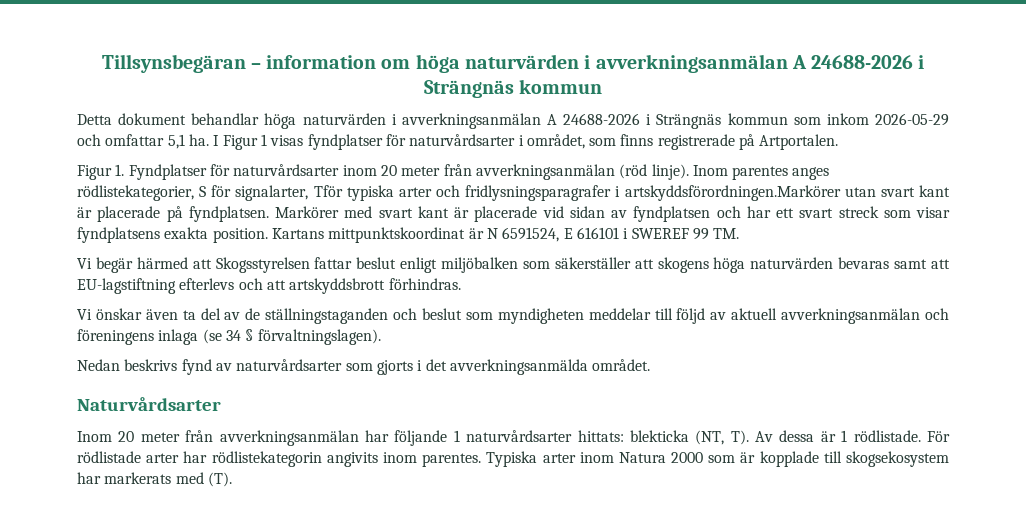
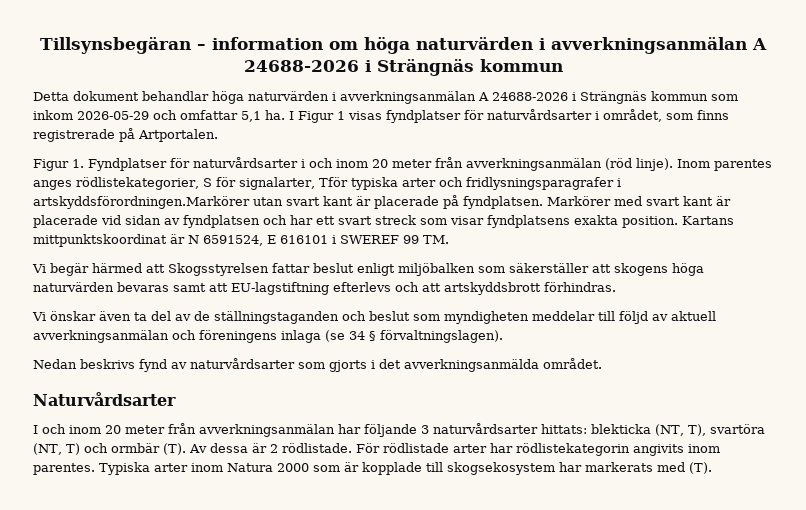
(340, 170) none -> [301,158,333,168] i och
[77,431,112,442] Inom -> [33,424,101,434] I och inom
[453,430,460,442] 1 -> [421,425,429,434] 3
[730,430,749,445] T). -> [687,424,765,436] [33,443,186,455] T), svartöra (NT, T) och ormbär (T).
[841,430,848,442] 1 -> [269,444,278,453] 2

